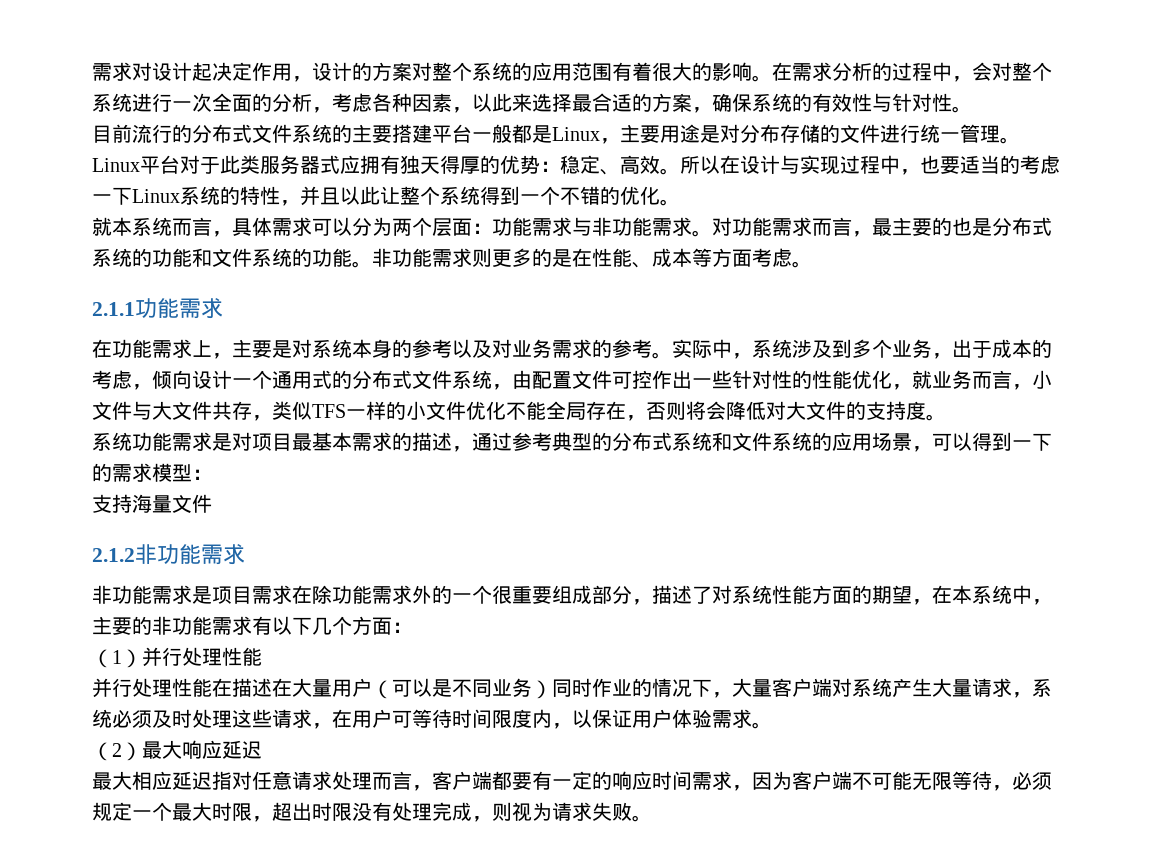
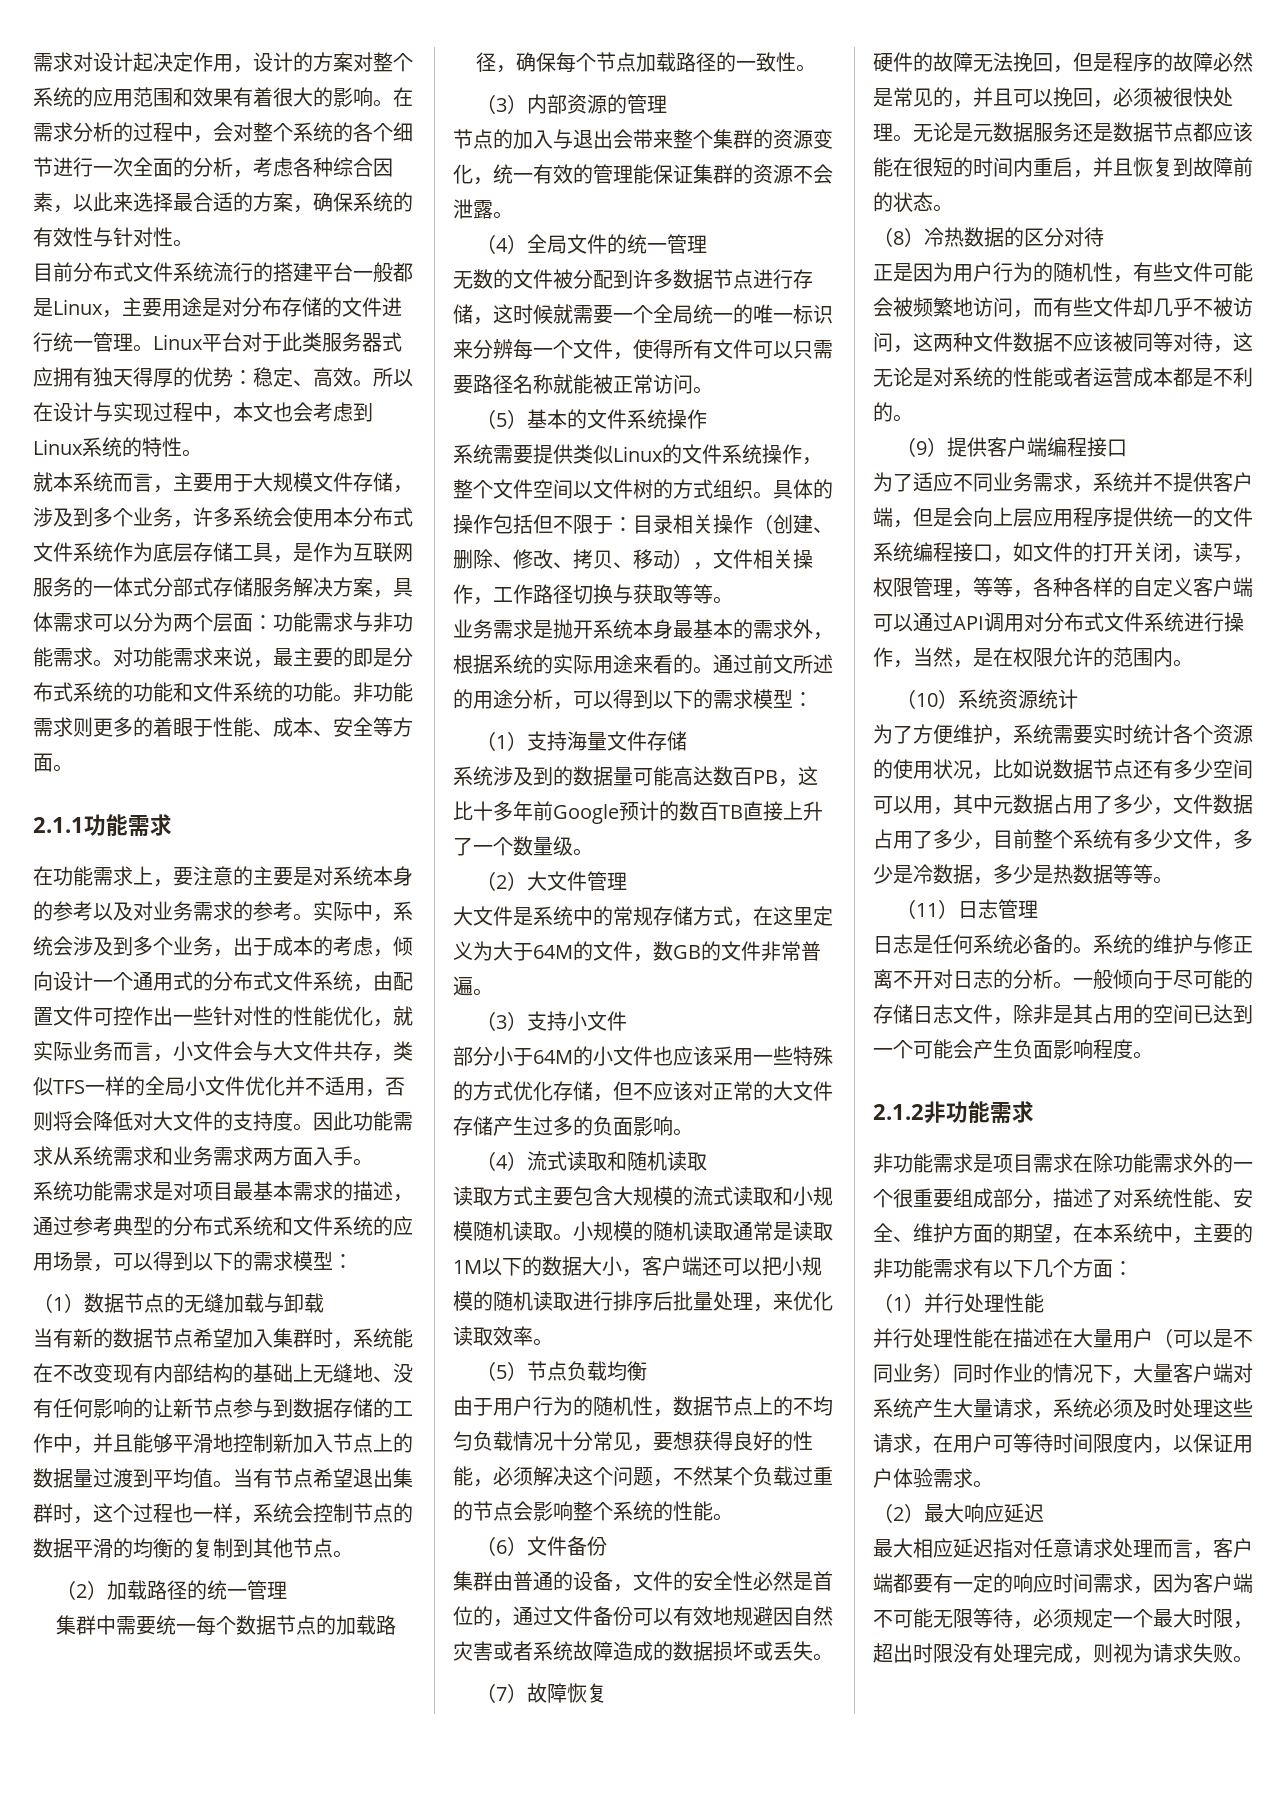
(612, 72) none -> [173,87,233,107] 和效果
(132, 102) none -> [333,122,413,142] [33,157,53,177] 的各个细节
(412, 102) none -> [333,157,373,177] 综合
[132,124,392,143] 流行的分布式文件系统的主要 -> [73,262,273,282] 分布式文件系统流行的
[920,155,1060,174] [92,186,680,206] [92,217,212,236] 也要适当的考虑一下Linux系统的特性，并且以此让整个系统得到一个不错的优化。 // 就本系统而言 -> [233,402,373,422] [33,437,202,457] [33,472,413,493] [33,507,413,528] [33,542,413,563] [33,577,373,597] 本文也会考虑到Linux系统的特性。 // 就本系统而言，主要用于大规模文件存储，涉及到多个业务，许多系统会使用本分布式文件系统作为底层存储工具，是作为互联网服务的一体式分部式存储服务解决方案
[812,217,852,236] 而言 -> [213,647,253,667] 来说
[952,217,972,236] 也 -> [353,648,373,667] 即
[552,248,592,267] 是在 -> [153,717,213,737] 着眼于
[692,248,792,267] 等方面考虑 -> [313,717,413,737] [33,753,53,772] 、安全等方面
(232, 356) none -> [173,866,253,886] 要注意的
(792, 348) none -> [53,936,73,956] 会
(932, 379) none -> [33,1041,73,1061] 实际
(132, 410) none -> [233,1041,253,1061] 会
(406, 410) none -> [145,1076,185,1096] 全局
[506,401,626,420] 不能全局存在 -> [285,1076,365,1096] 并不适用
(946, 417) none -> [313,1111,413,1131] [33,1146,373,1166] 因此功能需求从系统需求和业务需求两方面入手。
[1012,433,1052,451] [92,463,212,482] [92,494,212,513] 一下的需求模型： // 支持海量文件 -> [193,1251,353,1271] [33,1293,324,1313] [33,1328,413,1349] [33,1363,413,1383] [33,1398,413,1418] [33,1433,413,1454] [33,1468,413,1488] [33,1503,413,1524] [33,1538,353,1558] [56,1580,288,1600] [56,1615,397,1636] [476,52,817,73] [476,94,668,114] [453,129,833,149] [453,164,833,185] [453,199,513,219] [476,234,708,254] [453,269,813,289] [453,304,833,325] [453,339,833,360] [453,374,713,394] [476,409,708,429] [453,444,822,465] [453,479,833,499] [453,514,833,534] [453,549,813,570] [453,584,733,605] [453,619,833,640] [453,654,833,674] [453,689,813,710] [476,731,688,751] [453,766,818,787] [453,801,823,824] [453,836,593,856] [476,871,628,891] [453,906,833,927] [453,941,821,962] [453,976,493,996] [476,1011,628,1031] [453,1046,833,1066] [453,1081,833,1102] [453,1116,693,1136] [476,1151,708,1171] [453,1186,833,1206] [453,1221,833,1241] [453,1256,822,1277] [453,1291,833,1312] [453,1326,553,1346] [476,1361,648,1381] [453,1396,833,1417] [453,1431,813,1452] [453,1466,833,1487] [453,1501,733,1521] [476,1536,608,1556] [453,1571,833,1592] [453,1606,833,1627] [453,1641,833,1661] [476,1683,608,1703] [873,52,1253,73] [873,87,1233,108] [873,122,1253,142] [873,157,1253,178] [873,192,953,212] [873,227,1104,247] [873,262,1253,283] [873,297,1253,318] [873,332,1253,353] [873,367,1253,387] [873,402,913,422] [896,437,1128,457] [873,472,1253,493] [873,507,1253,528] [873,542,1253,563] [873,577,1253,598] [873,612,1244,632] [873,647,1193,668] [896,689,1079,709] [873,724,1253,745] [873,759,1253,780] [873,794,1253,815] [873,829,1253,850] [873,864,1173,885] [896,899,1039,919] [873,934,1253,954] [873,969,1253,989] [873,1004,1253,1025] [873,1039,1153,1059] 以下的需求模型： // （1）数据节点的无缝加载与卸载 // 当有新的数据节点希望加入集群时，系统能在不改变现有内部结构的基础上无缝地、没有任何影响的让新节点参与到数据存储的工作中，并且能够平滑地控制新加入节点上的数据量过渡到平均值。当有节点希望退出集群时，这个过程也一样，系统会控制节点的数据平滑的均衡的复制到其他节点。 // （2）加载路径的统一管理 // 集群中需要统一每个数据节点的加载路径，确保每个节点加载路径的一致性。 // （3）内部资源的管理 // 节点的加入与退出会带来整个集群的资源变化，统一有效的管理能保证集群的资源不会泄露。 // （4）全局文件的统一管理 // 无数的文件被分配到许多数据节点进行存储，这时候就需要一个全局统一的唯一标识来分辨每一个文件，使得所有文件可以只需要路径名称就能被正常访问。 // （5）基本的文件系统操作 // 系统需要提供类似Linux的文件系统操作，整个文件空间以文件树的方式组织。具体的操作包括但不限于：目录相关操作（创建、删除、修改、拷贝、移动），文件相关操作，工作路径切换与获取等等。 // 业务需求是抛开系统本身最基本的需求外，根据系统的实际用途来看的。通过前文所述的用途分析，可以得到以下的需求模型： // （1）支持海量文件存储 // 系统涉及到的数据量可能高达数百PB，这比十多年前Google预计的数百TB直接上升了一个数量级。 // （2）大文件管理 // 大文件是系统中的常规存储方式，在这里定义为大于64M的文件，数GB的文件非常普遍。 // （3）支持小文件 // 部分小于64M的小文件也应该采用一些特殊的方式优化存储，但不应该对正常的大文件存储产生过多的负面影响。 // （4）流式读取和随机读取 // 读取方式主要包含大规模的流式读取和小规模随机读取。小规模的随机读取通常是读取1M以下的数据大小，客户端还可以把小规模的随机读取进行排序后批量处理，来优化读取效率。 // （5）节点负载均衡 // 由于用户行为的随机性，数据节点上的不均匀负载情况十分常见，要想获得良好的性能，必须解决这个问题，不然某个负载过重的节点会影响整个系统的性能。 // （6）文件备份 // 集群由普通的设备，文件的安全性必然是首位的，通过文件备份可以有效地规避因自然灾害或者系统故障造成的数据损坏或丢失。 // （7）故障恢复 // 硬件的故障无法挽回，但是程序的故障必然是常见的，并且可以挽回，必须被很快处理。无论是元数据服务还是数据节点都应该能在很短的时间内重启，并且恢复到故障前的状态。 // （8）冷热数据的区分对待 // 正是因为用户行为的随机性，有些文件可能会被频繁地访问，而有些文件却几乎不被访问，这两种文件数据不应该被同等对待，这无论是对系统的性能或者运营成本都是不利的。 // （9）提供客户端编程接口 // 为了适应不同业务需求，系统并不提供客户端，但是会向上层应用程序提供统一的文件系统编程接口，如文件的打开关闭，读写，权限管理，等等，各种各样的自定义客户端可以通过API调用对分布式文件系统进行操作，当然，是在权限允许的范围内。 // （10）系统资源统计 // 为了方便维护，系统需要实时统计各个资源的使用状况，比如说数据节点还有多少空间可以用，其中元数据占用了多少，文件数据占用了多少，目前整个系统有多少文件，多少是冷数据，多少是热数据等等。 // （11）日志管理 // 日志是任何系统必备的。系统的维护与修正离不开对日志的分析。一般倾向于尽可能的存储日志文件，除非是其占用的空间已达到一个可能会产生负面影响程度。
(812, 594) none -> [1213,1188,1253,1208] [873,1223,953,1243] 、安全、维护

